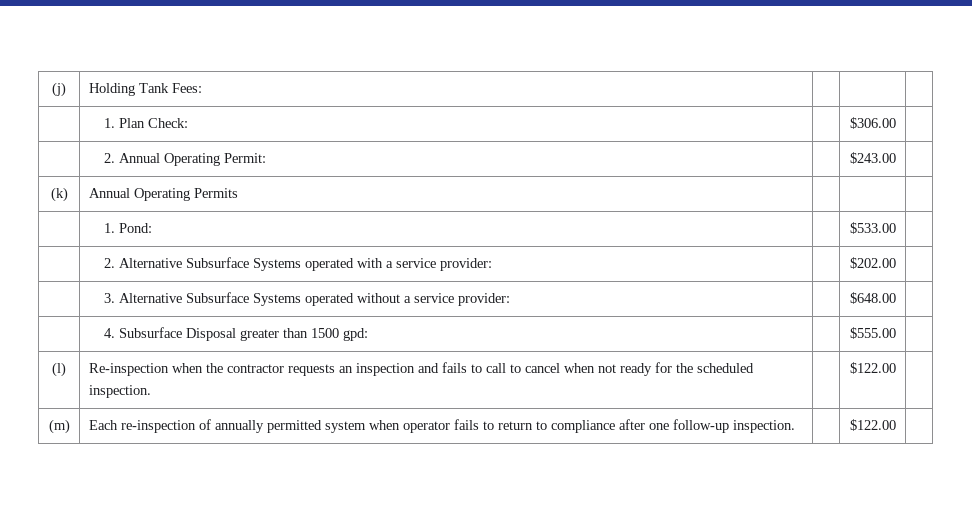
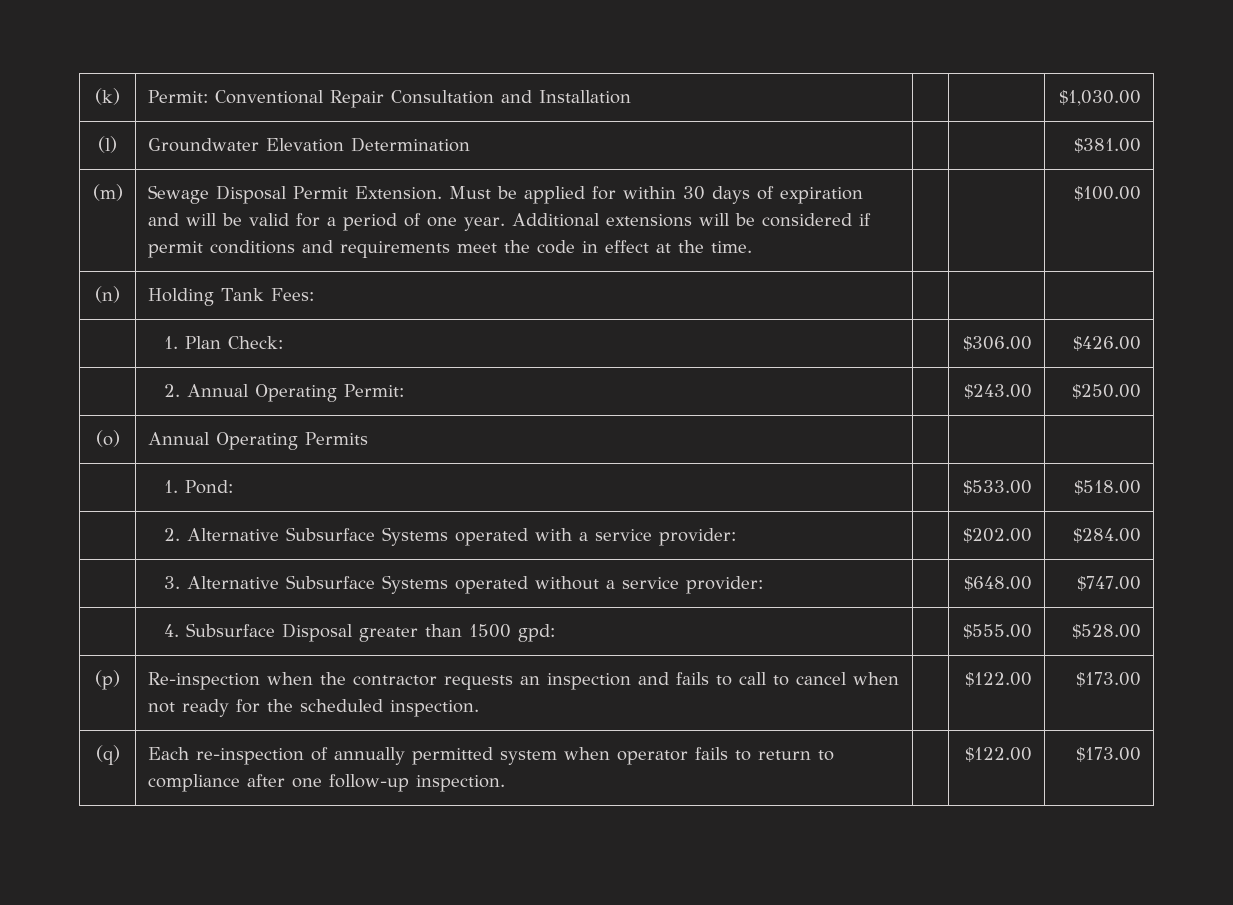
[52,82,66,97] (j) -> [95,88,120,105] [147,90,631,108] [1059,90,1142,106] [98,136,117,153] [147,137,470,152] [1074,138,1142,153] [92,184,123,201] [147,185,863,204] [147,213,871,231] [147,240,752,258] [1074,186,1142,201] [95,286,120,303] (k) | Permit: Conventional Repair Consultation and Installation | | | $1,030.00 // (l) | Groundwater Elevation Determination | | | $381.00 // (m) | Sewage Disposal Permit Extension. Must be applied for within 30 days of expiration and will be valid for a period of one year. Additional extensions will be considered if permit conditions and requirements meet the code in effect at the time. | | | $100.00 // (n)
(897, 123) none -> [1073,336,1142,351] $426.00
[50,187,68,202] // (k) -> [1072,384,1142,399] [95,430,120,447] $250.00 // (o)
(897, 228) none -> [1074,480,1142,495] $518.00
(897, 263) none -> [1073,528,1142,543] $284.00
(897, 298) none -> [1077,576,1142,591] $747.00
[52,362,66,377] // (l) -> [1072,624,1142,639] [95,670,120,690] $528.00 // (p)
[48,419,70,434] // (m) -> [1076,672,1142,687] [95,745,120,765] $173.00 // (q)
(897, 425) none -> [1076,747,1142,762] $173.00

